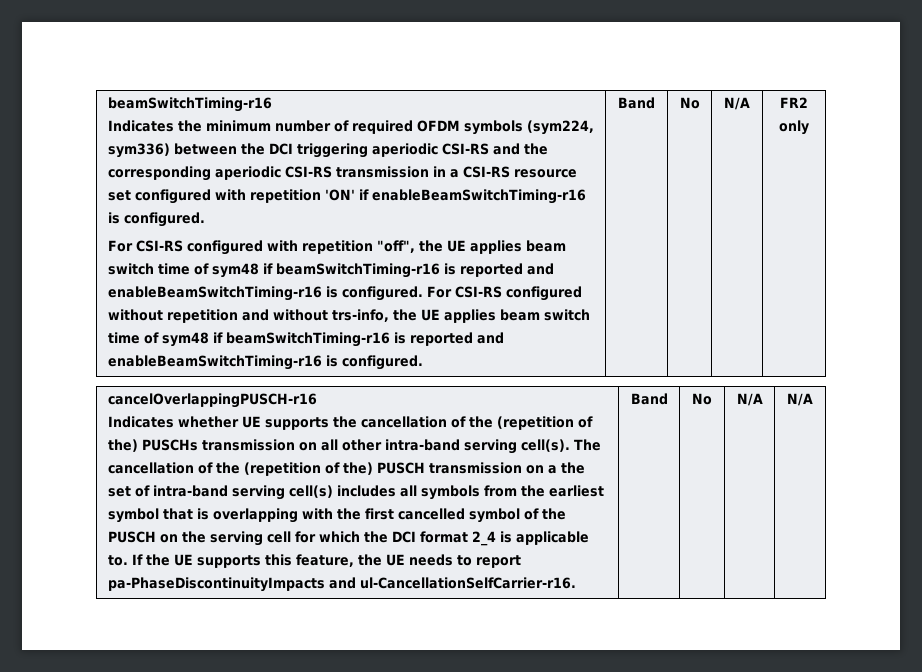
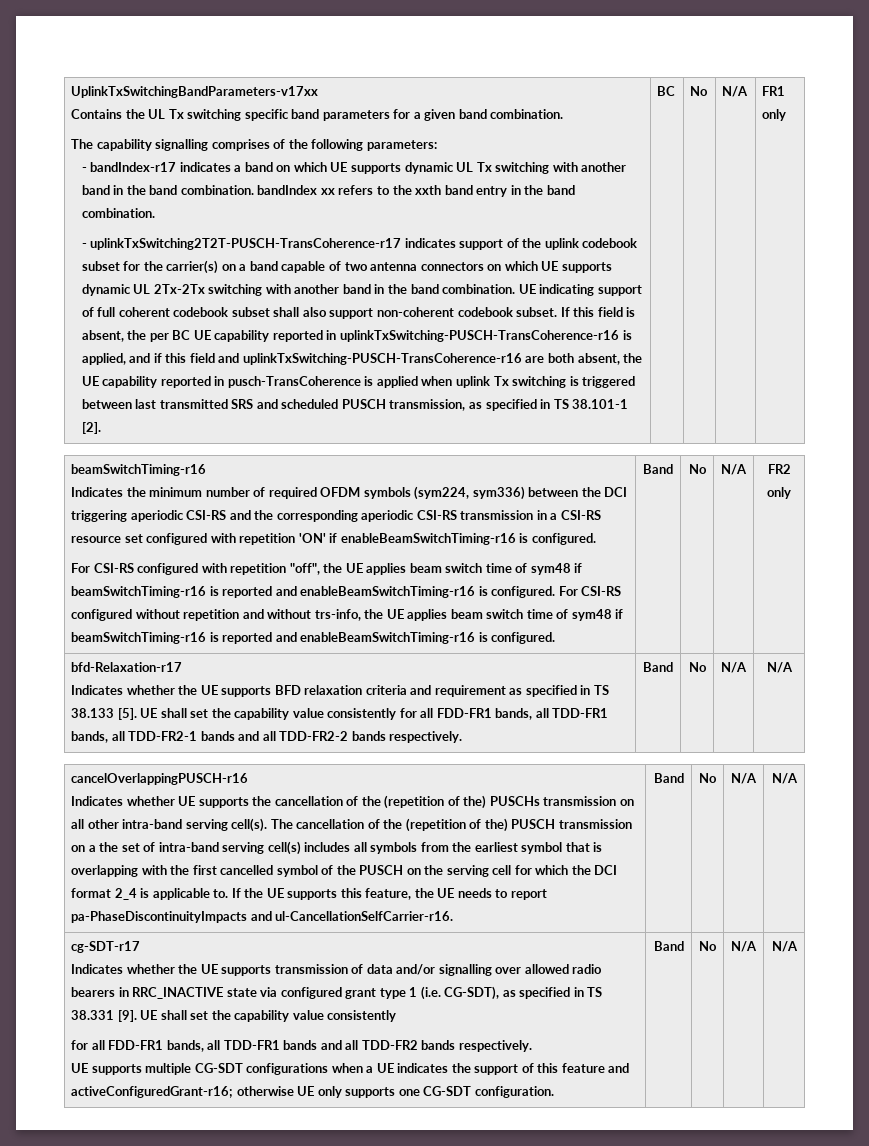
(107, 104) none -> [71,86,319,98] [71,109,564,121] [71,139,437,151] [81,162,627,174] [81,185,575,197] [81,208,155,218] [81,238,638,250] [81,260,612,274] [81,284,642,296] [81,307,636,319] [81,330,632,342] [81,353,643,365] [81,376,636,388] [81,399,629,411] [81,422,101,434] [657,86,676,96] [690,86,709,96] [722,86,749,97] [762,86,786,96] [762,109,787,121] UplinkTxSwitchingBandParameters-v17xx // Contains the UL Tx switching specific band parameters for a given band combination. // The capability signalling comprises of the following parameters: // - bandIndex-r17 indicates a band on which UE supports dynamic UL Tx switching with another band in the band combination. bandIndex xx refers to the xxth band entry in the band combination. // - uplinkTxSwitching2T2T-PUSCH-TransCoherence-r17 indicates support of the uplink codebook subset for the carrier(s) on a band capable of two antenna connectors on which UE supports dynamic UL 2Tx-2Tx switching with another band in the band combination. UE indicating support of full coherent codebook subset shall also support non-coherent codebook subset. If this field is absent, the per BC UE capability reported in uplinkTxSwitching-PUSCH-TransCoherence-r16 is applied, and if this field and uplinkTxSwitching-PUSCH-TransCoherence-r16 are both absent, the UE capability reported in pusch-TransCoherence is applied when uplink Tx switching is triggered between last transmitted SRS and scheduled PUSCH transmission, as specified in TS 38.101-1 [2]. | BC | No | N/A | FR1 only //
(809, 127) none -> [71,662,183,672] [71,685,609,697] [71,708,609,720] [71,731,463,743] [643,662,673,672] [688,662,707,672] [721,662,747,673] [766,662,793,673] // bfd-Relaxation-r17 // Indicates whether the UE supports BFD relaxation criteria and requirement as specified in TS 38.133 [5]. UE shall set the capability value consistently for all FDD-FR1 bands, all TDD-FR1 bands, all TDD-FR2-1 bands and all TDD-FR2-2 bands respectively. | Band | No | N/A | N/A
(813, 399) none -> [71,941,141,953] [71,964,603,976] [71,986,603,1000] [71,1010,397,1022] [71,1040,532,1052] [71,1063,630,1075] [71,1086,554,1098] [653,941,684,951] [699,941,717,951] [731,941,757,952] [771,941,798,952] // cg-SDT-r17 // Indicates whether the UE supports transmission of data and/or signalling over allowed radio bearers in RRC_INACTIVE state via configured grant type 1 (i.e. CG-SDT), as specified in TS 38.331 [9]. UE shall set the capability value consistently // for all FDD-FR1 bands, all TDD-FR1 bands and all TDD-FR2 bands respectively. // UE supports multiple CG-SDT configurations when a UE indicates the support of this feature and activeConfiguredGrant-r16; otherwise UE only supports one CG-SDT configuration. | Band | No | N/A | N/A

